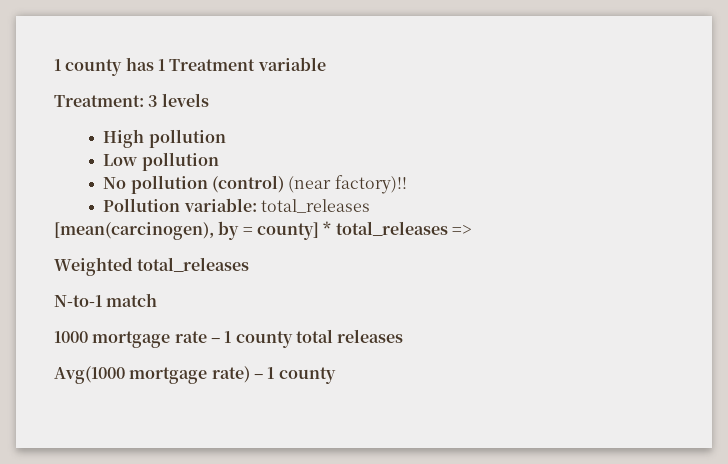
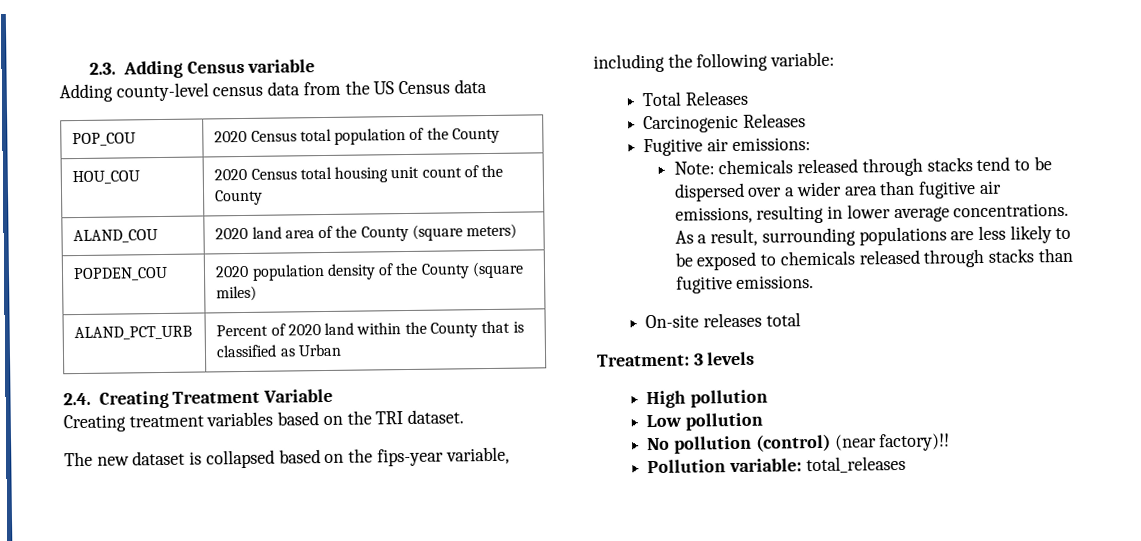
[54,57,326,76] 1 county has 1 Treatment variable -> [89,59,316,79] [59,79,487,103] [72,132,137,147] [214,127,501,145] [72,170,141,185] [214,164,504,183] [214,189,264,206] [73,229,159,244] [215,223,518,242] [73,266,169,282] [215,261,525,281] [216,285,258,302] [74,325,193,341] [216,320,524,338] [216,343,342,358] [63,388,334,409] [63,409,465,433] [64,446,510,469] [593,51,836,73] [642,90,749,107] [643,113,807,134] [643,137,811,157] [673,156,1052,177] [673,180,1002,202] [674,202,1070,224] [674,225,1072,247] [674,247,1073,271] [675,275,815,294] [645,312,801,329] 2.3. Adding Census variable // Adding county-level census data from the US Census data // POP_COU | 2020 Census total population of the County // HOU_COU | 2020 Census total housing unit count of the County // ALAND_COU | 2020 land area of the County (square meters) // POPDEN_COU | 2020 population density of the County (square miles) // ALAND_PCT_URB | Percent of 2020 land within the County that is classified as Urban // 2.4. Creating Treatment Variable // Creating treatment variables based on the TRI dataset. // The new dataset is collapsed based on the fips-year variable, including the following variable: // Total Releases // Carcinogenic Releases // Fugitive air emissions: // Note: chemicals released through stacks tend to be dispersed over a wider area than fugitive air emissions, resulting in lower average concentrations. As a result, surrounding populations are less likely to be exposed to chemicals released through stacks than fugitive emissions. // On-site releases total
[54,221,472,240] [54,257,250,276] [54,293,158,307] [54,329,404,348] [54,366,336,384] // [mean(carcinogen), by = county] * total_releases => // Weighted total_releases // N-to-1 match // 1000 mortgage rate – 1 county total releases // Avg(1000 mortgage rate) – 1 county -> (906, 464) none

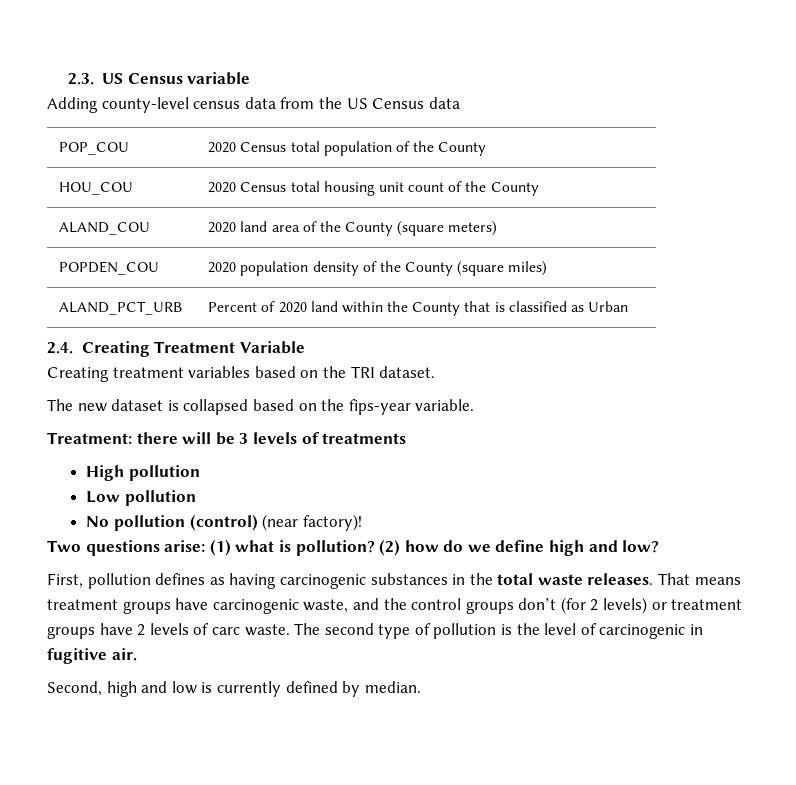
[122,60,183,79] Adding -> [102,73,124,84] US
[445,446,510,465] [593,51,836,73] [642,90,749,107] [643,113,807,134] [643,137,811,157] [673,156,1052,177] [673,180,1002,202] [674,202,1070,224] [674,225,1072,247] [674,247,1073,271] [675,275,815,294] [645,312,801,329] [597,353,690,367] variable, including the following variable: // Total Releases // Carcinogenic Releases // Fugitive air emissions: // Note: chemicals released through stacks tend to be dispersed over a wider area than fugitive air emissions, resulting in lower average concentrations. As a result, surrounding populations are less likely to be exposed to chemicals released through stacks than fugitive emissions. // On-site releases total // Treatment: -> [415,399,475,411] [47,432,235,445] variable. // Treatment: there will be
(756, 358) none -> [301,432,407,444] of treatments
[879,433,951,452] [647,455,906,474] factory)!! // Pollution variable: total_releases -> [302,514,362,531] [47,539,660,556] [47,573,741,589] [47,597,743,614] [47,623,704,639] [47,648,137,664] [47,681,421,697] factory)! // Two questions arise: (1) what is pollution? (2) how do we define high and low? // First, pollution defines as having carcinogenic substances in the total waste releases. That means treatment groups have carcinogenic waste, and the control groups don’t (for 2 levels) or treatment groups have 2 levels of carc waste. The second type of pollution is the level of carcinogenic in fugitive air. // Second, high and low is currently defined by median.

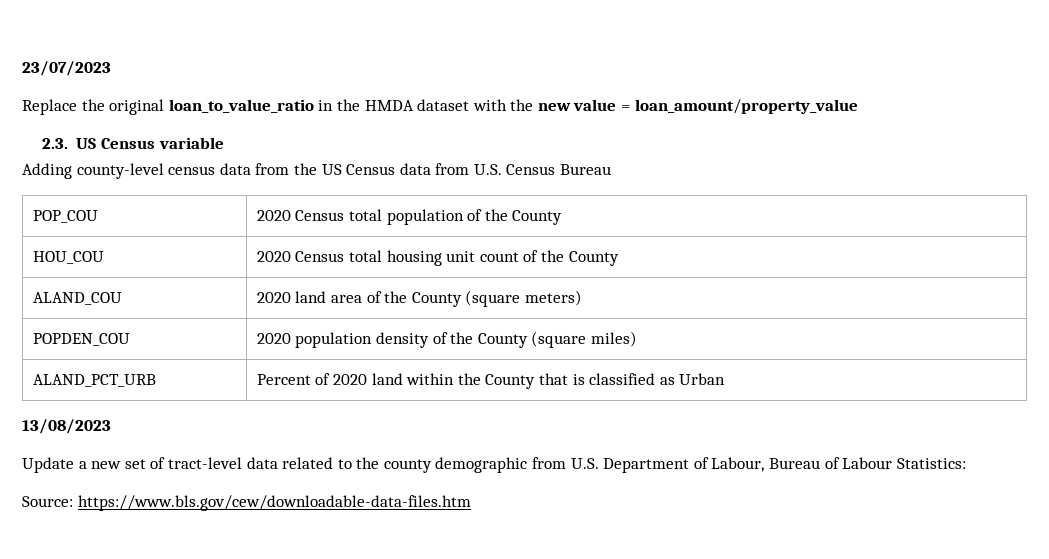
(67, 79) none -> [22,61,111,76] [22,99,858,115] 23/07/2023 // Replace the original loan_to_value_ratio in the HMDA dataset with the new value = loan_amount/property_value //
(460, 103) none -> [435,163,612,175] from U.S. Census Bureau
[47,341,305,357] [47,366,436,382] [47,399,475,415] [47,432,407,445] [86,465,200,481] [86,490,196,506] [86,514,362,531] [47,539,660,556] [47,573,741,589] [47,597,743,614] [47,623,704,639] [47,648,137,664] [47,681,421,697] 2.4. Creating Treatment Variable // Creating treatment variables based on the TRI dataset. // The new dataset is collapsed based on the fips-year variable. // Treatment: there will be 3 levels of treatments // High pollution // Low pollution // No pollution (control) (near factory)! // Two questions arise: (1) what is pollution? (2) how do we define high and low? // First, pollution defines as having carcinogenic substances in the total waste releases. That means treatment groups have carcinogenic waste, and the control groups don’t (for 2 levels) or treatment groups have 2 levels of carc waste. The second type of pollution is the level of carcinogenic in fugitive air. // Second, high and low is currently defined by median. -> [22,419,111,434] [22,457,966,473] [22,495,471,511] 13/08/2023 // Update a new set of tract-level data related to the county demographic from U.S. Department of Labour, Bureau of Labour Statistics: // Source: https://www.bls.gov/cew/downloadable-data-files.htm

